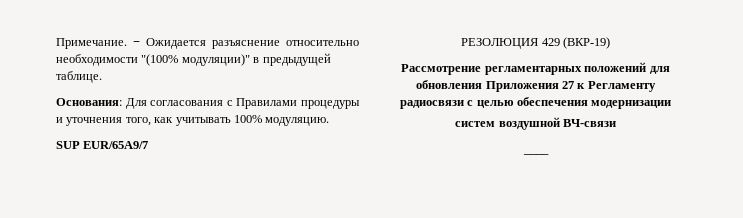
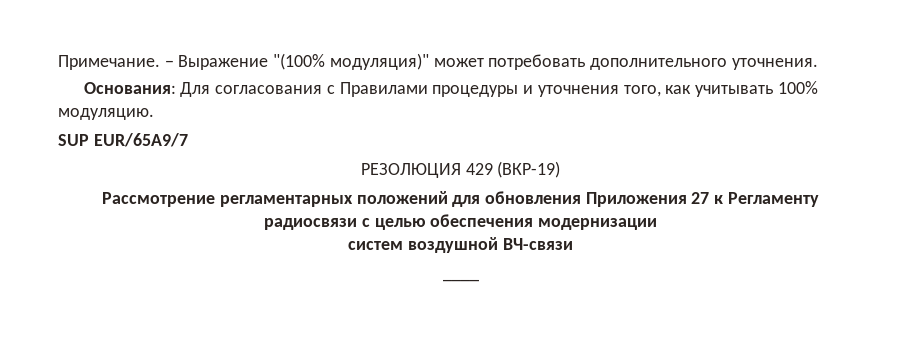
[146,38,359,49] [56,53,331,66] [56,71,102,83] Ожидается разъяснение относительно необходимости "(100% модуляции)" в предыдущей таблице. -> [178,53,818,70] Выражение "(100% модуляция)" может потребовать дополнительного уточнения.

